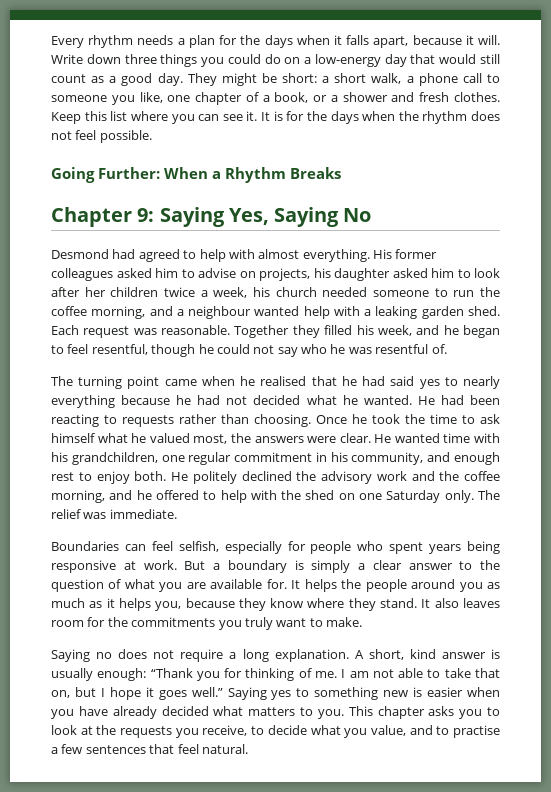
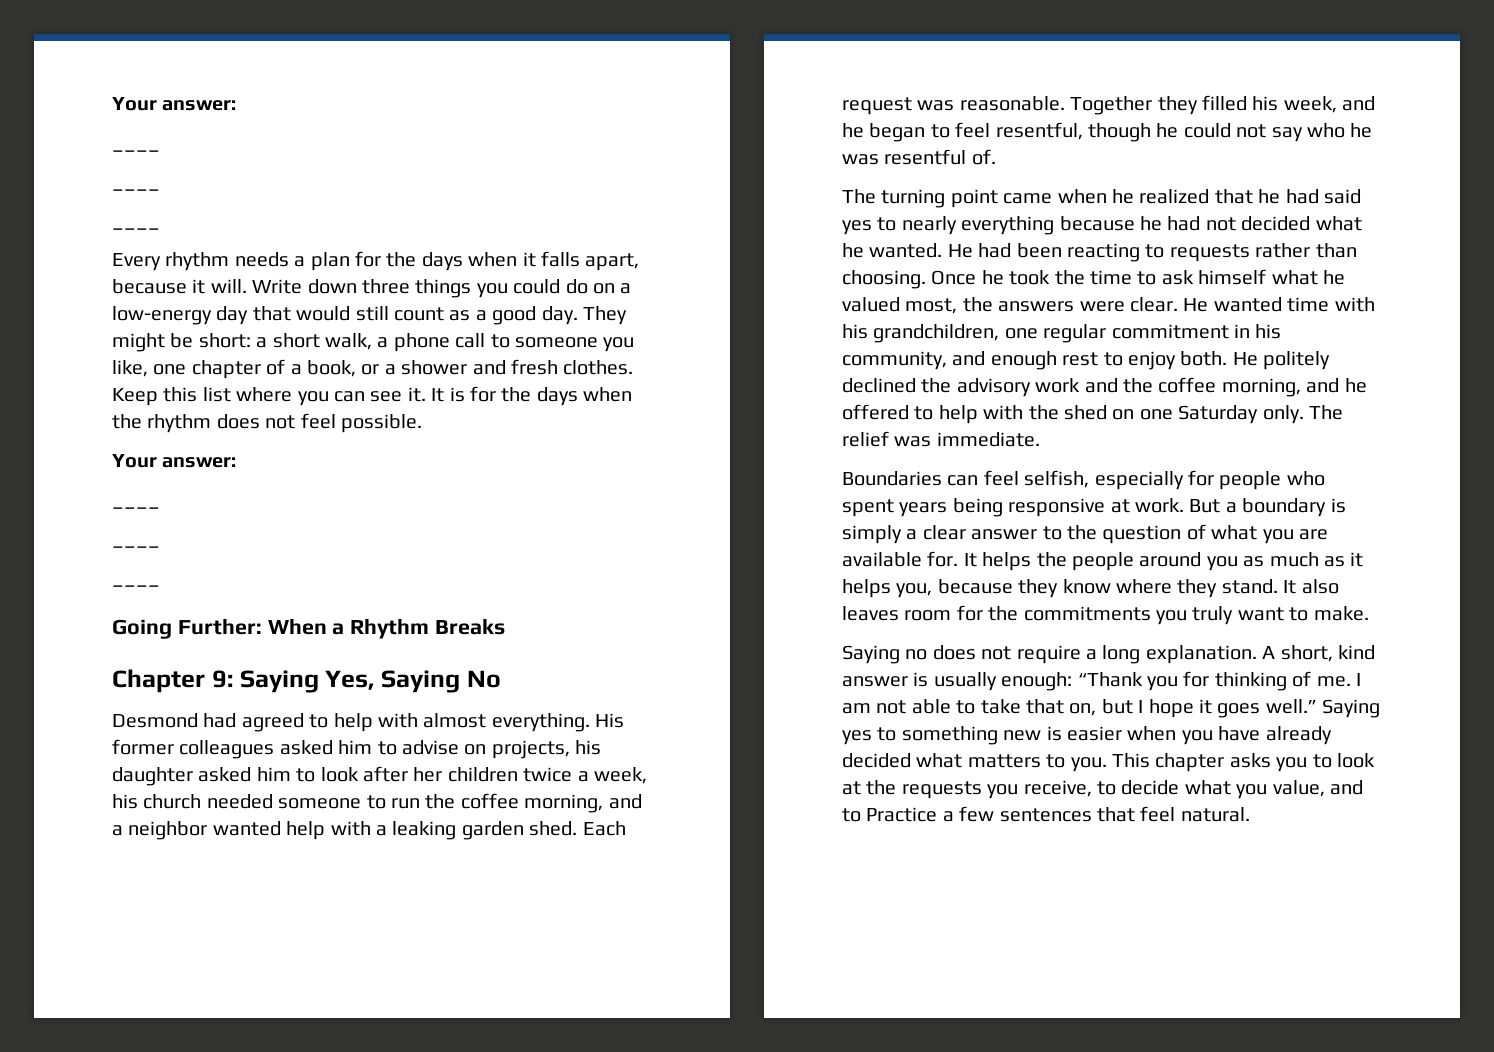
(51, 42) none -> [112,97,237,111] [112,149,160,152] [112,188,160,191] [112,227,160,230] Your answer: // ____ // ____ // ____ //
(152, 136) none -> [112,454,237,468] [112,506,160,509] [112,545,160,548] [112,584,160,587] // Your answer: // ____ // ____ // ____
[188,306,252,319] neighbour -> [128,821,208,840] neighbor
[260,376,307,386] realised -> [1139,189,1210,204] realized
[452,725,500,738] practise -> [866,807,938,822] Practice

